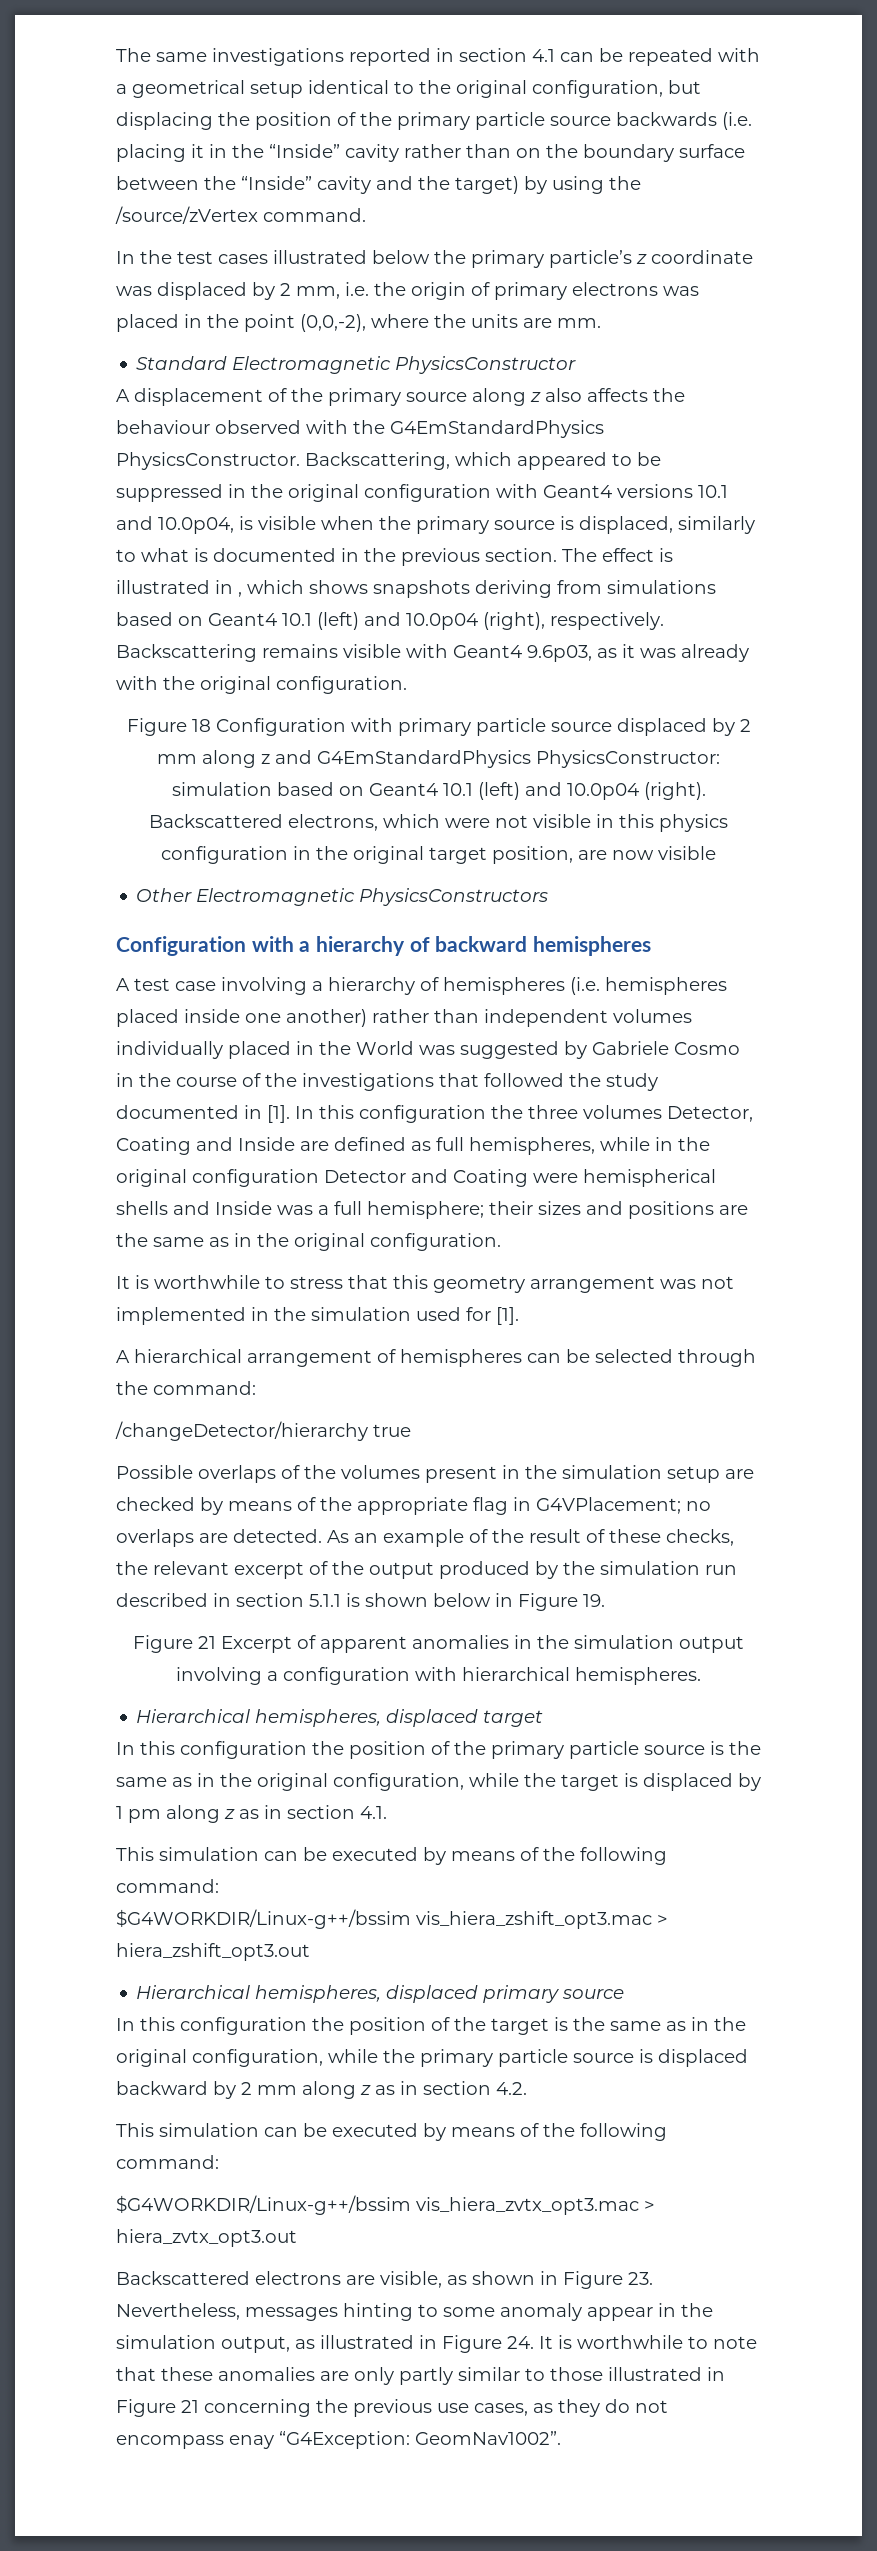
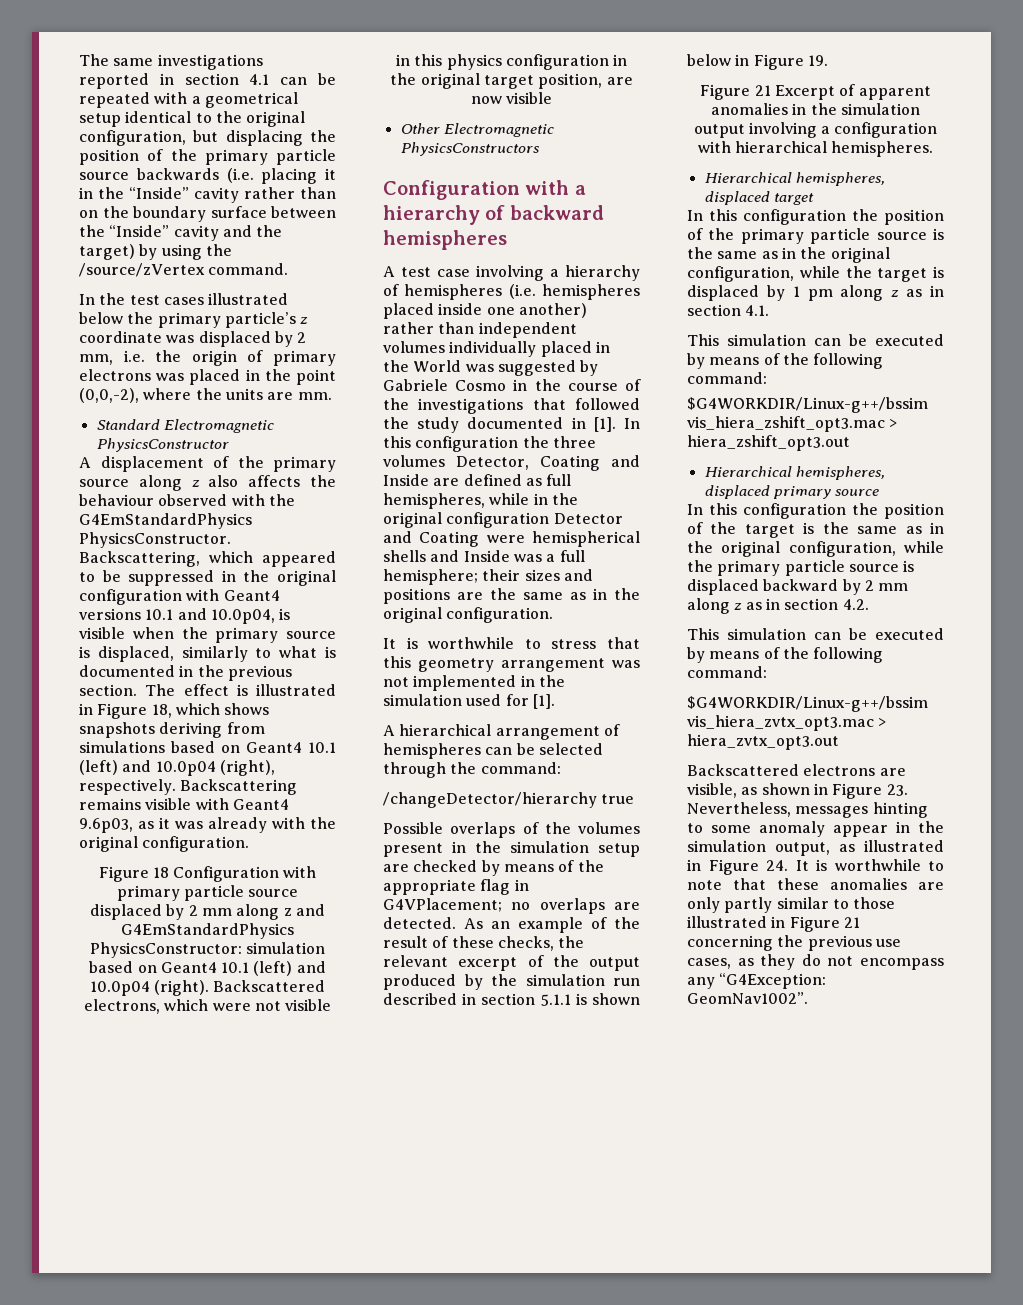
[238,592,242,597] , -> [97,703,172,719] Figure 18,
[229,2435,274,2449] enay -> [687,977,715,989] any

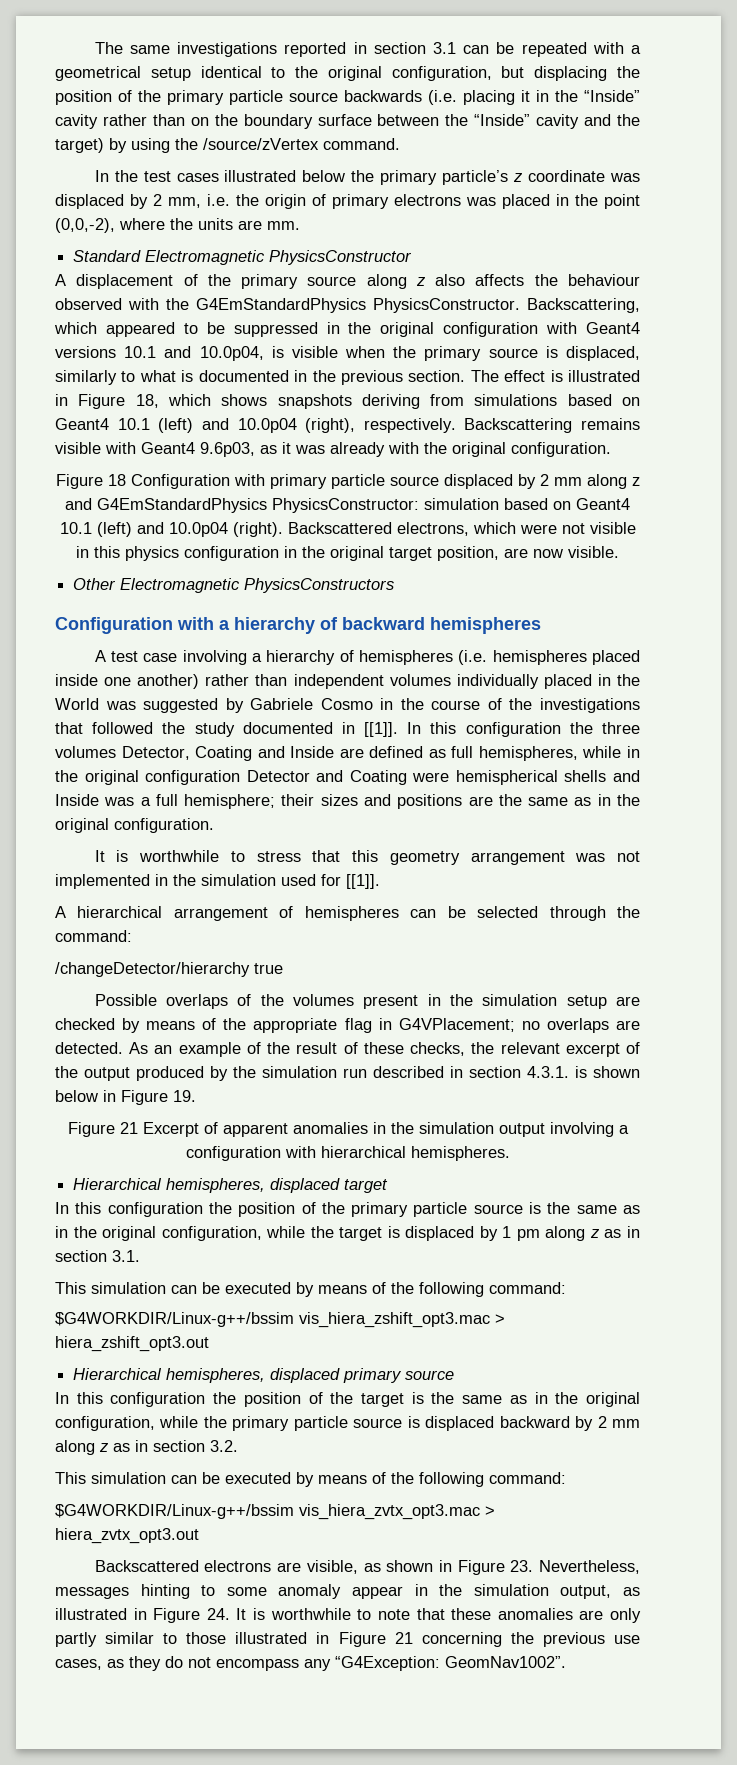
[249,74,270,85] 4.1 -> [432,42,456,54] 3.1
[506,92,553,104] visible -> [568,546,619,558] visible.
[593,417,616,432] [1]. -> [364,722,399,737] [[1]].
[532,694,555,709] [1]. -> [346,874,380,889] [[1]].
[540,994,571,1006] 5.1.1 -> [527,1066,569,1078] 4.3.1.
[745,305,770,316] 4.1. -> [112,1250,140,1262] 3.1.
[842,599,869,610] 4.2. -> [210,1440,238,1452] 3.2.

